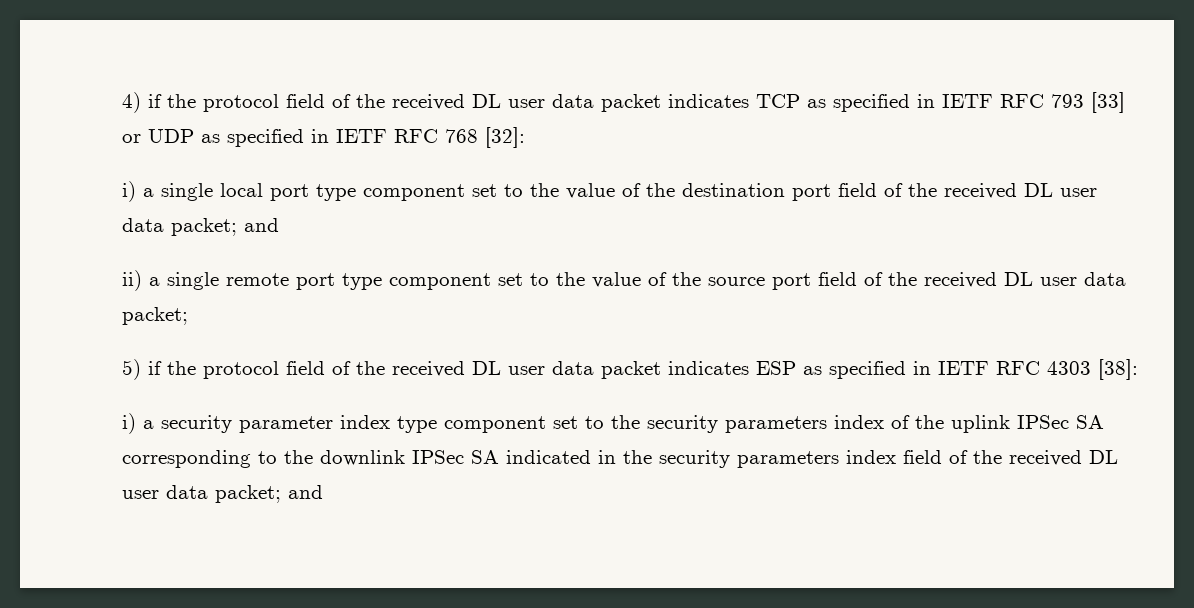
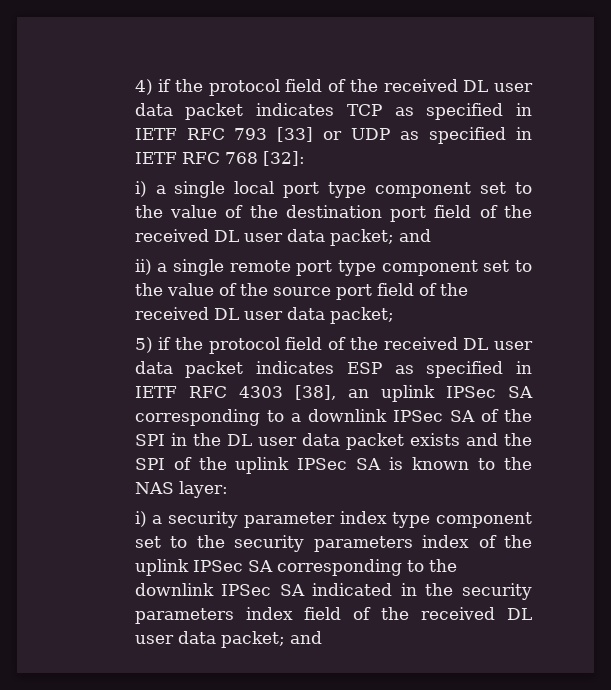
[1097,359,1138,380] [38]: -> [294,385,533,402] [134,409,532,426] [134,433,532,450] [134,457,532,474] [134,481,228,498] [38], an uplink IPSec SA corresponding to a downlink IPSec SA of the SPI in the DL user data packet exists and the SPI of the uplink IPSec SA is known to the NAS layer:

